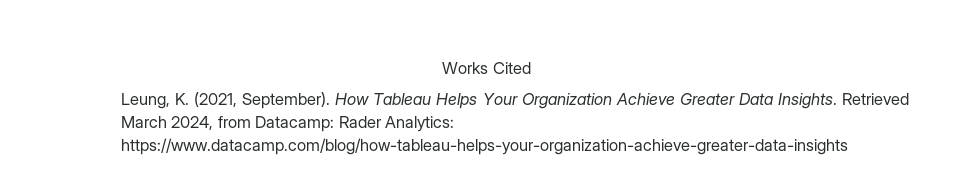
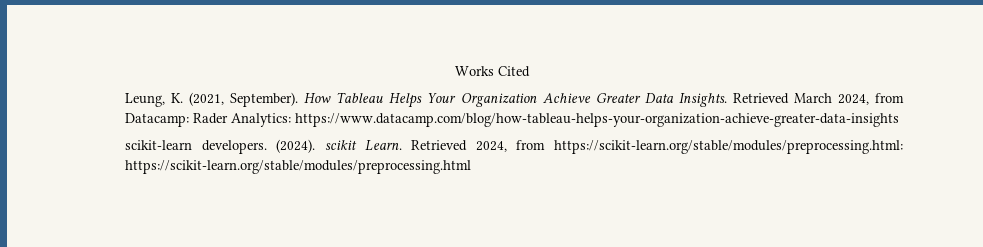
(848, 146) none -> [125,139,903,154] [125,160,472,174] // scikit-learn developers. (2024). scikit Learn. Retrieved 2024, from https://scikit-learn.org/stable/modules/preprocessing.html: https://scikit-learn.org/stable/modules/preprocessing.html

